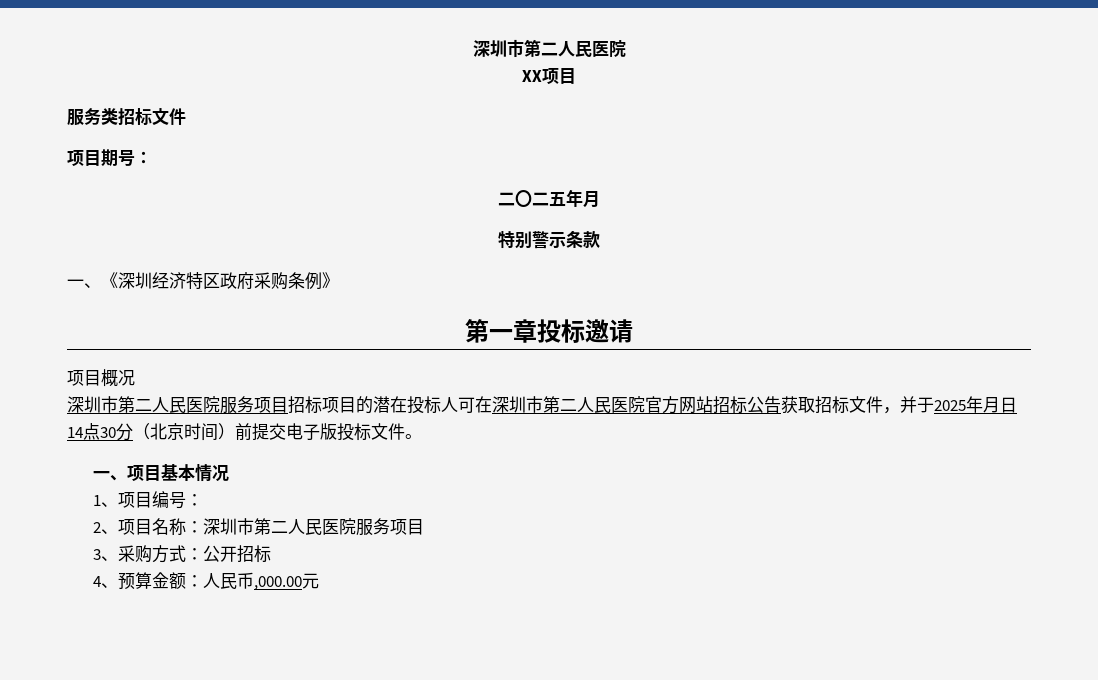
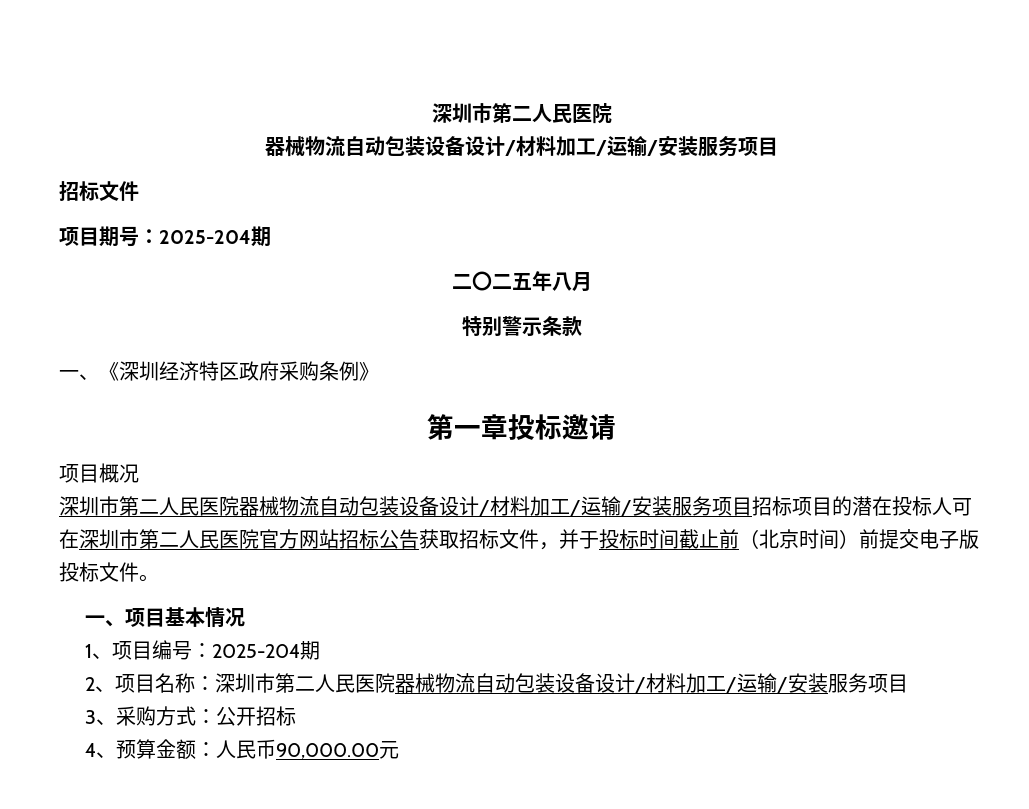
[522,68,576,84] [67,108,118,125] XX项目 // 服务类 -> [265,136,778,157] 器械物流自动包装设备设计/材料加工/运输/安装服务项目 //
(152, 157) none -> [159,226,271,247] 2025-204期
(583, 198) none -> [551,272,572,291] 八
(220, 404) none -> [239,496,672,516] 器械物流自动包装设备设计/材料加工/运输/安装
[934,396,1017,413] [67,423,133,441] 2025年月日14点30分 -> [599,529,739,549] 投标时间截止前
(203, 500) none -> [211,641,320,660] 2025-204期
(356, 526) none -> [394,673,828,693] 器械物流自动包装设备设计/材料加工/运输/安装
[253,576,302,590] ,000.00 -> [275,743,379,759] 90,000.00

